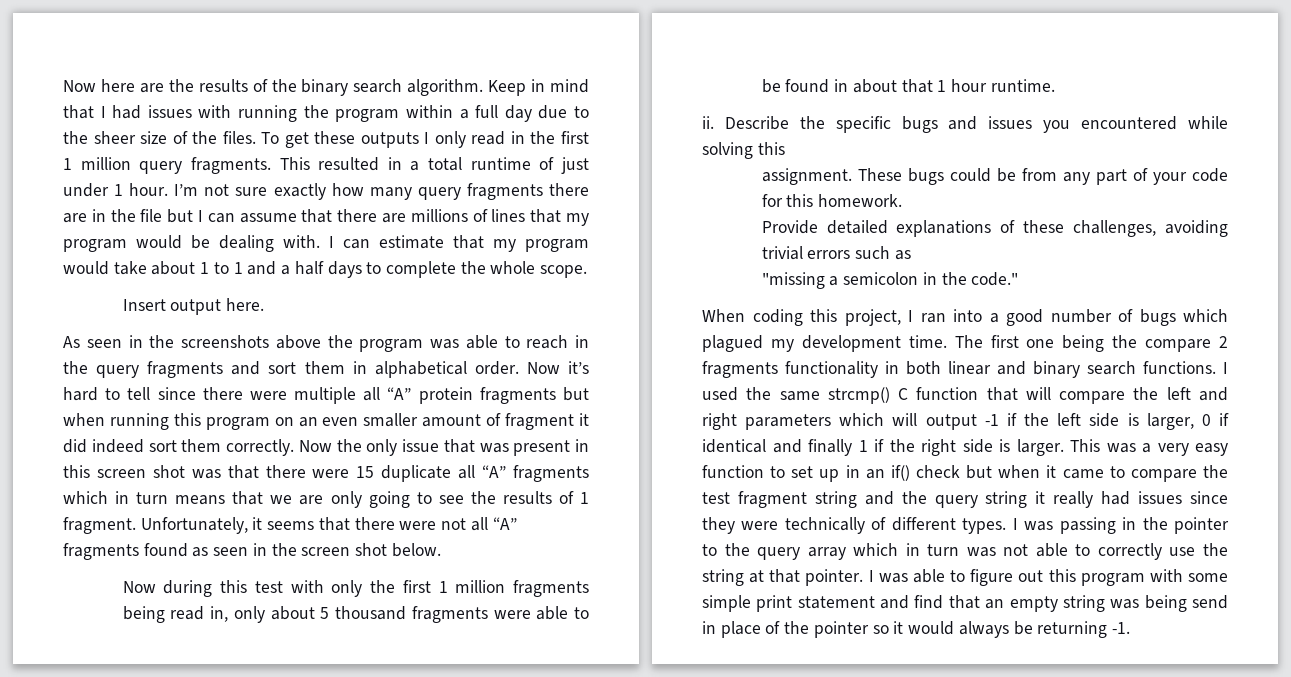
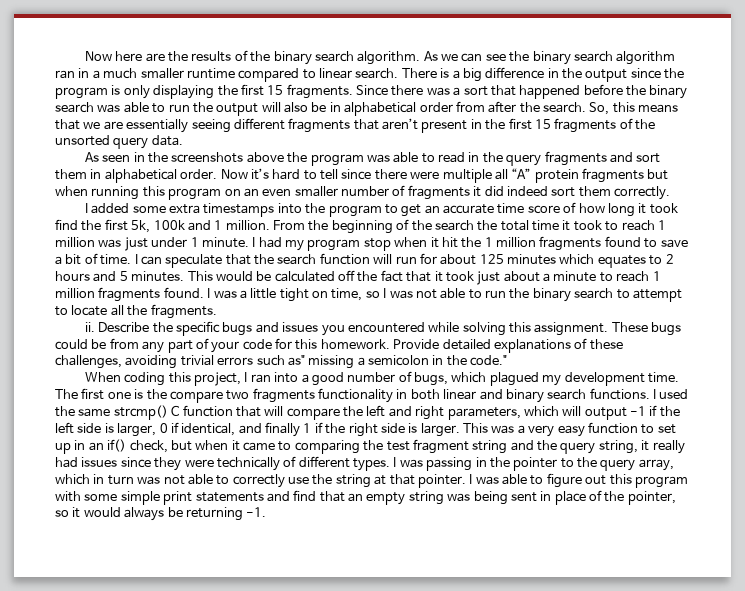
[488,79,589,96] [63,105,590,122] [63,131,590,148] [63,157,589,174] [63,183,589,200] [63,209,590,226] [63,235,589,252] [63,261,588,278] [122,298,265,315] Keep in mind that I had issues with running the program within a full day due to the sheer size of the files. To get these outputs I only read in the first 1 million query fragments. This resulted in a total runtime of just under 1 hour. I’m not sure exactly how many query fragments there are in the file but I can assume that there are millions of lines that my program would be dealing with. I can estimate that my program would take about 1 to 1 and a half days to complete the whole scope. // Insert output here. -> [423,51,676,65] [55,67,685,82] [55,84,688,99] [55,101,679,116] [55,118,655,133] [55,135,183,149] As we can see the binary search algorithm ran in a much smaller runtime compared to linear search. There is a big difference in the output since the program is only displaying the first 15 fragments. Since there was a sort that happened before the binary search was able to run the output will also be in alphabetical order from after the search. So, this means that we are essentially seeing different fragments that aren’t present in the first 15 fragments of the unsorted query data.
[526,335,569,349] reach -> [438,152,466,163] read
[422,413,575,430] amount of fragment -> [341,185,470,200] number of fragments
[298,439,589,456] [63,465,590,482] [63,491,589,508] [63,517,517,534] [63,543,441,560] [122,580,589,597] [122,606,589,623] [761,79,1055,93] Now the only issue that was present in this screen shot was that there were 15 duplicate all “A” fragments which in turn means that we are only going to see the results of 1 fragment. Unfortunately, it seems that there were not all “A” fragments found as seen in the screen shot below. // Now during this test with only the first 1 million fragments being read in, only about 5 thousand fragments were able to be found in about that 1 hour runtime. -> [84,202,678,217] [55,219,666,234] [55,236,688,251] [55,253,674,268] [55,270,661,285] [55,287,682,302] [55,304,217,319] // I added some extra timestamps into the program to get an accurate time score of how long it took find the first 5k, 100k and 1 million. From the beginning of the search the total time it took to reach 1 million was just under 1 minute. I had my program stop when it hit the 1 million fragments found to save a bit of time. I can speculate that the search function will run for about 125 minutes which equates to 2 hours and 5 minutes. This would be calculated off the fact that it took just about a minute to reach 1 million fragments found. I was a little tight on time, so I was not able to run the binary search to attempt to locate all the fragments.
(785, 148) // -> (532, 327) none
(903, 200) // -> (390, 344) none
[894,250,911,260] [761,272,825,289] as // "missing -> [287,355,355,369] as" missing
[1139,309,1176,326] bugs -> [414,372,449,386] bugs,
[1062,335,1105,352] being -> [134,389,144,399] is
[1219,336,1228,348] 2 -> [226,390,250,400] two
[745,414,832,430] parameters -> [447,407,521,420] parameters,
[702,439,766,453] identical -> [181,423,236,436] identical,
[916,465,960,478] check -> [129,440,168,453] check,
[1130,469,1197,482] compare -> [294,440,360,454] comparing
[985,491,1028,508] string -> [598,440,638,454] string,
[807,547,846,560] array -> [638,459,674,471] array,
[797,596,875,609] statement -> [195,492,264,502] statements
[1192,595,1228,609] send -> [510,492,537,502] sent
[813,621,869,638] pointer -> [627,491,676,505] pointer,

